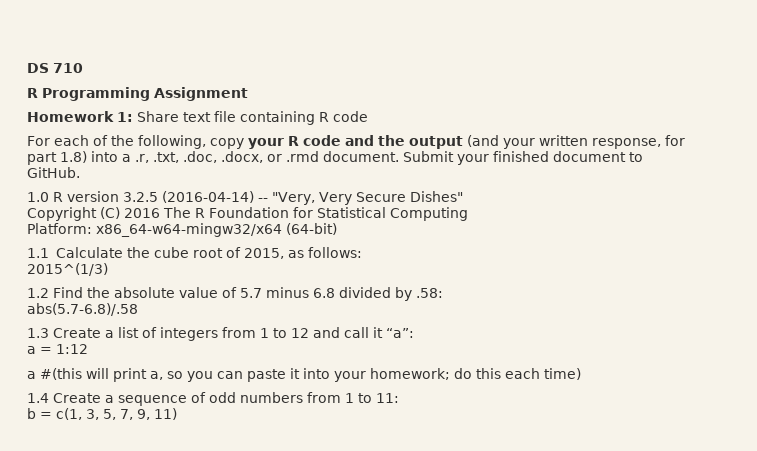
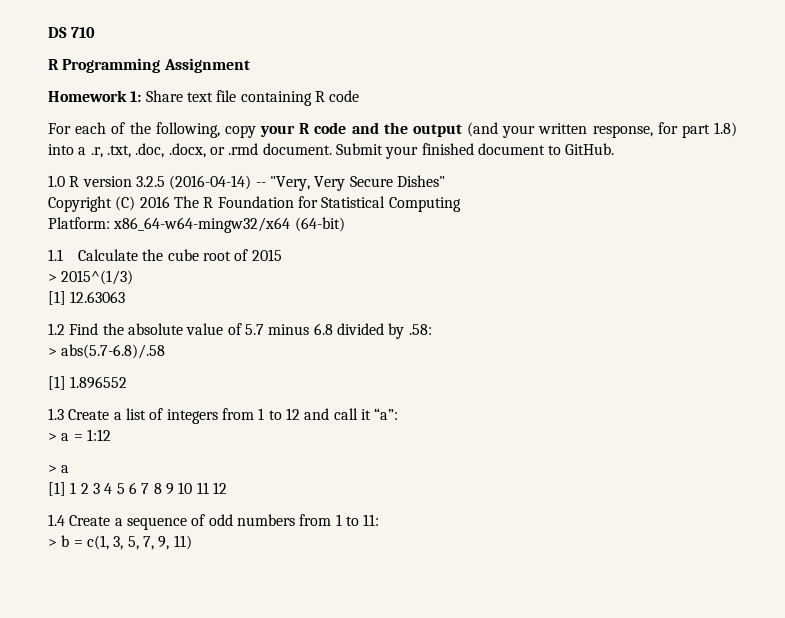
[243,247,362,259] 2015, as follows: // -> [251,249,282,261] [48,274,57,282] 2015 // >
(108, 269) none -> [48,291,126,305] // [1] 12.63063
(443, 293) none -> [48,348,57,356] >
(138, 309) none -> [48,376,128,390] // [1] 1.896552
(414, 333) none -> [48,433,57,441] >
[27,368,581,382] a #(this will print a, so you can paste it into your homework; do this each time) -> [48,465,70,473] [48,482,227,496] > a // [1] 1 2 3 4 5 6 7 8 9 10 11 12
(399, 398) none -> [48,539,57,547] >

